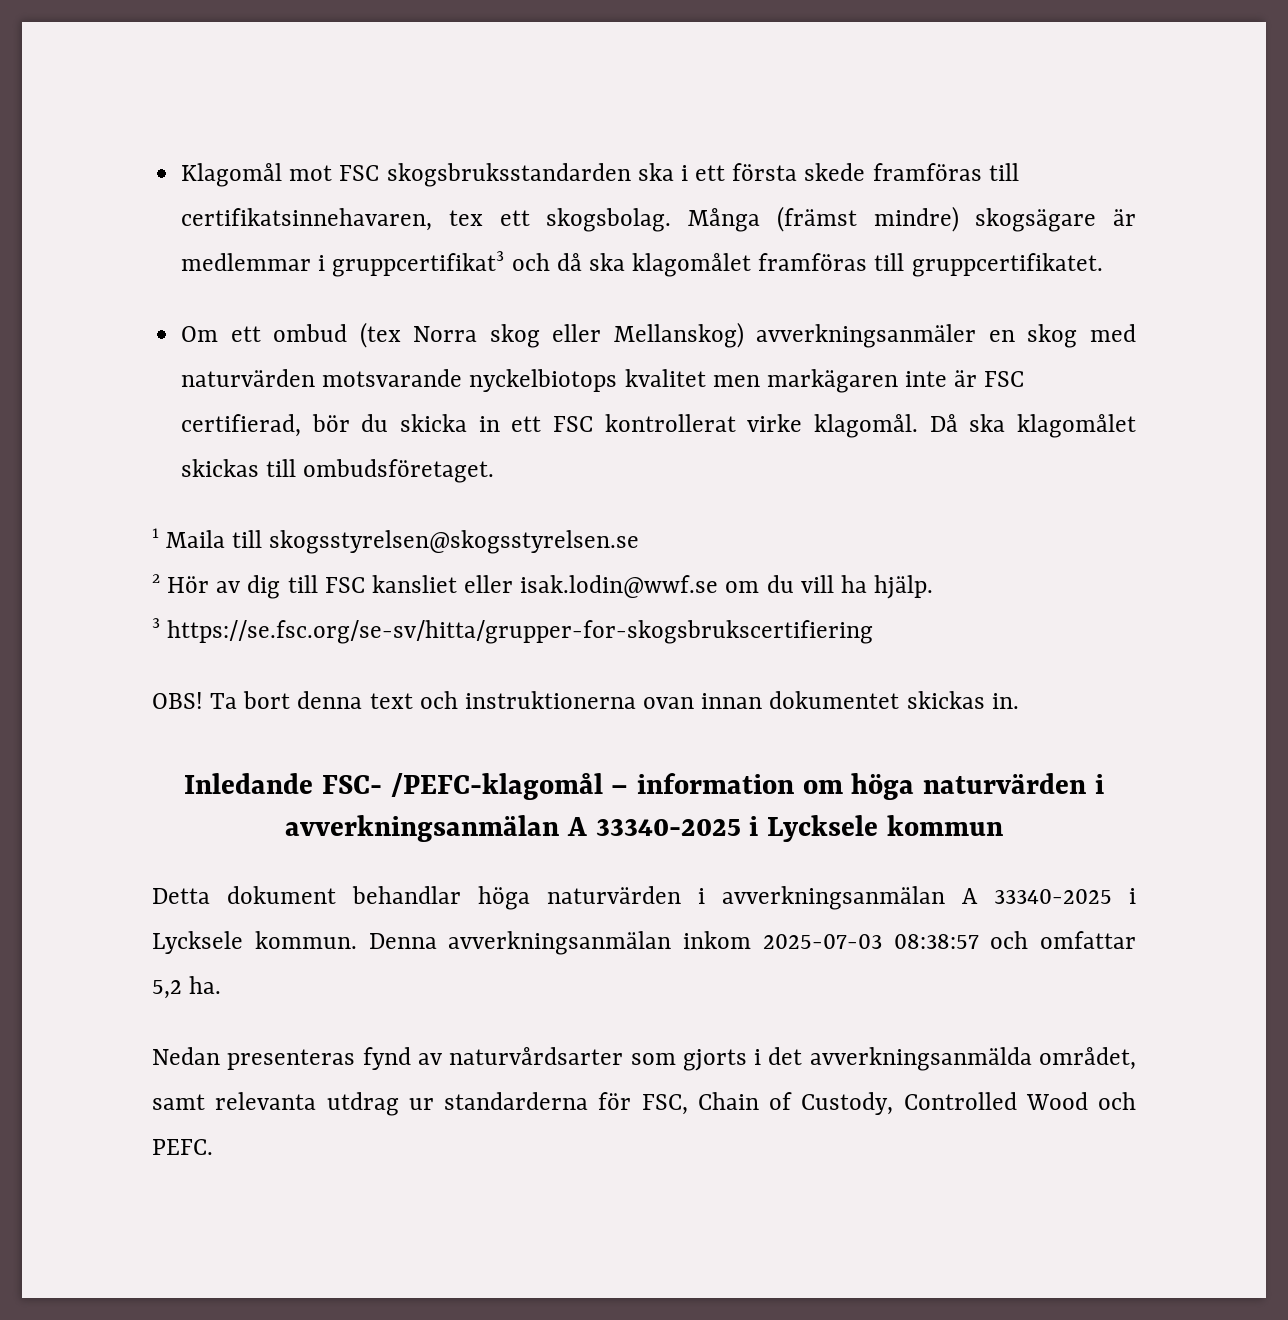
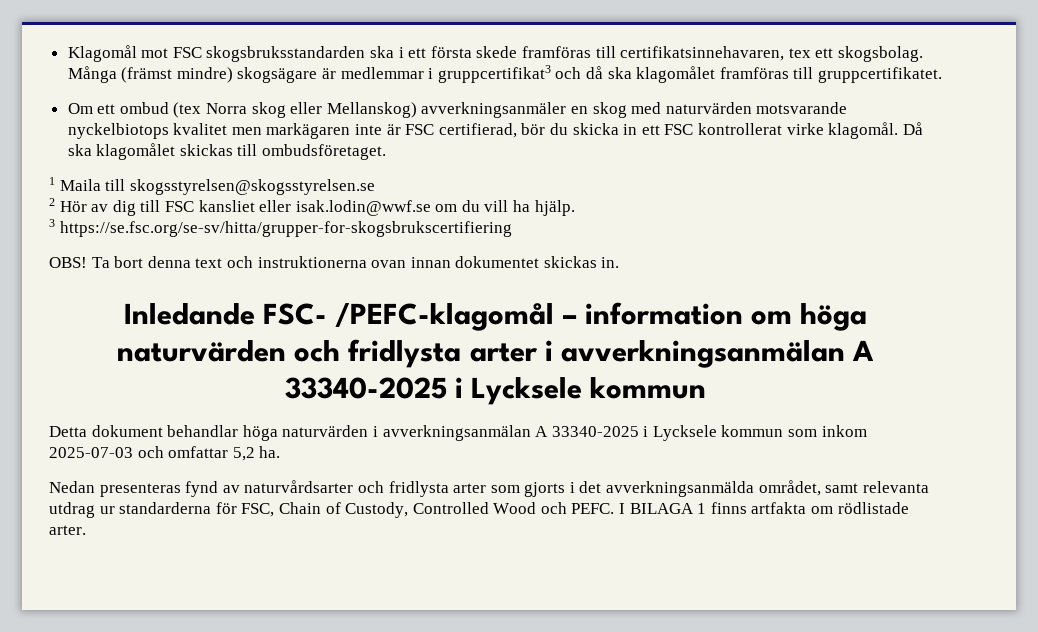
(1086, 783) none -> [294,339,538,368] och fridlysta arter
[254,931,672,955] kommun. Denna avverkningsanmälan -> [721,425,818,437] kommun som
[893,934,979,949] 08:38:57 -> (133, 452) none
(624, 1056) none -> [357,481,487,497] och fridlysta arter
(213, 1147) none -> [619,502,909,514] [49,525,86,535] I BILAGA 1 finns artfakta om rödlistade arter.

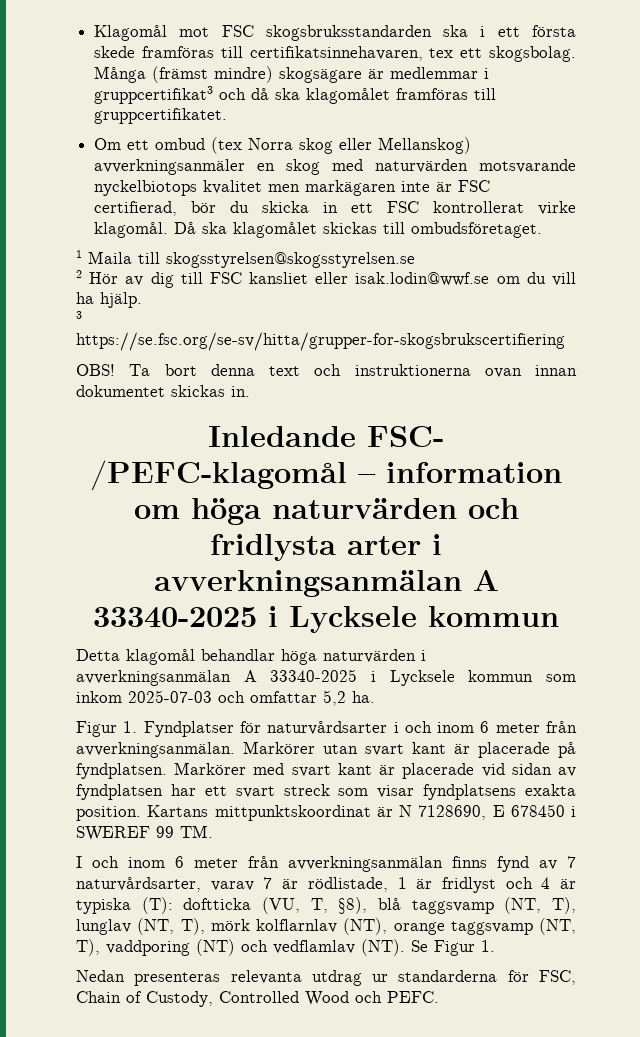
[91,425,163,437] dokument -> [126,649,195,665] klagomål
[49,480,859,497] Nedan presenteras fynd av naturvårdsarter och fridlysta arter som gjorts i det avverkningsanmälda området, samt -> [76,721,578,737] [76,741,576,758] [76,762,576,779] [76,784,576,800] [76,804,576,821] [76,825,213,841] [76,856,576,872] [76,877,576,893] [76,897,576,914] [76,918,576,935] [76,939,495,956] [76,970,221,986] Figur 1. Fyndplatser för naturvårdsarter i och inom 6 meter från avverkningsanmälan. Markörer utan svart kant är placerade på fyndplatsen. Markörer med svart kant är placerade vid sidan av fyndplatsen har ett svart streck som visar fyndplatsens exakta position. Kartans mittpunktskoordinat är N 7128690, E 678450 i SWEREF 99 TM. // I och inom 6 meter från avverkningsanmälan finns fynd av 7 naturvårdsarter, varav 7 är rödlistade, 1 är fridlyst och 4 är typiska (T): doftticka (VU, T, §8), blå taggsvamp (NT, T), lunglav (NT, T), mörk kolflarnlav (NT), orange taggsvamp (NT, T), vaddporing (NT) och vedflamlav (NT). Se Figur 1. // Nedan presenteras
[619,502,909,514] [49,525,86,535] I BILAGA 1 finns artfakta om rödlistade arter. -> (439, 997) none

